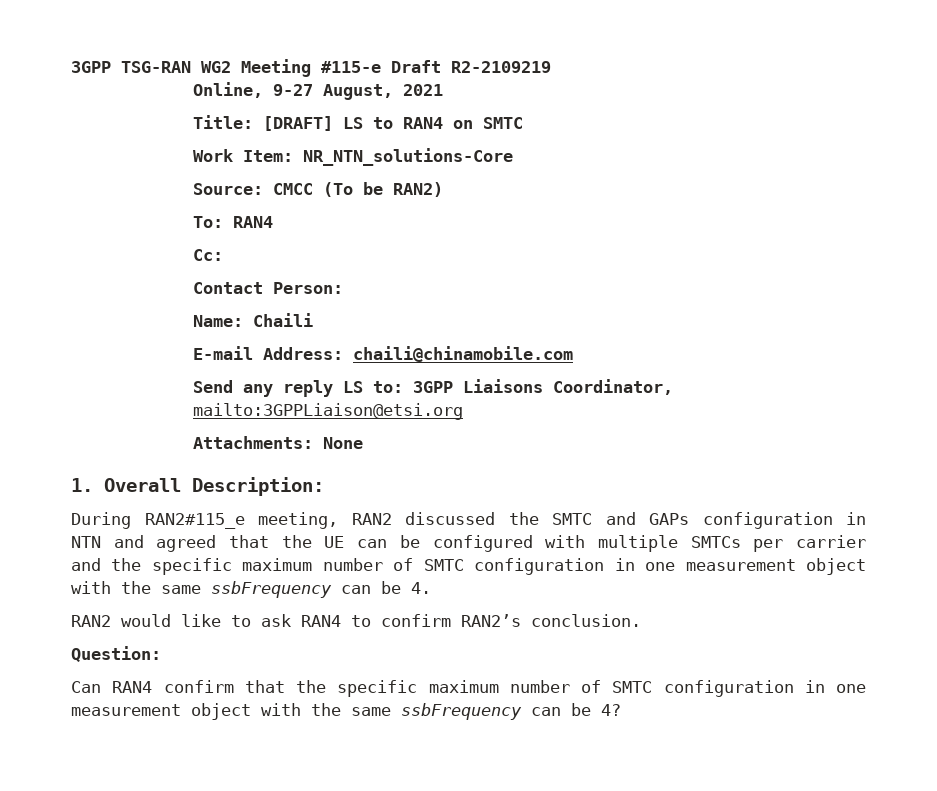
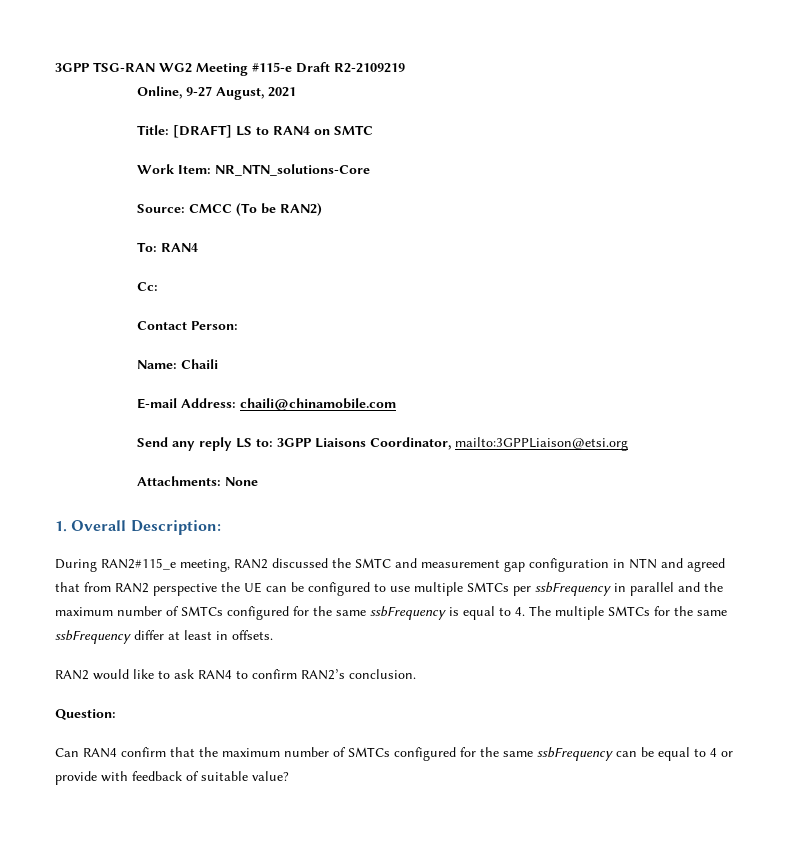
[649,513,689,525] GAPs -> [421,559,525,572] measurement gap
(270, 541) none -> [84,582,217,596] from RAN2 perspective
[545,535,586,548] with -> [374,583,410,592] to use
[796,535,867,548] carrier -> [535,582,674,596] ssbFrequency in parallel
[151,558,867,575] [71,581,431,598] specific maximum number of SMTC configuration in one measurement object with the same ssbFrequency can be 4. -> [55,606,727,620] [55,630,273,644] maximum number of SMTCs configured for the same ssbFrequency is equal to 4. The multiple SMTCs for the same ssbFrequency differ at least in offsets.
[337,680,866,697] [71,703,621,720] specific maximum number of SMTC configuration in one measurement object with the same ssbFrequency can be 4? -> [222,747,733,761] [55,771,289,785] maximum number of SMTCs configured for the same ssbFrequency can be equal to 4 or provide with feedback of suitable value?

